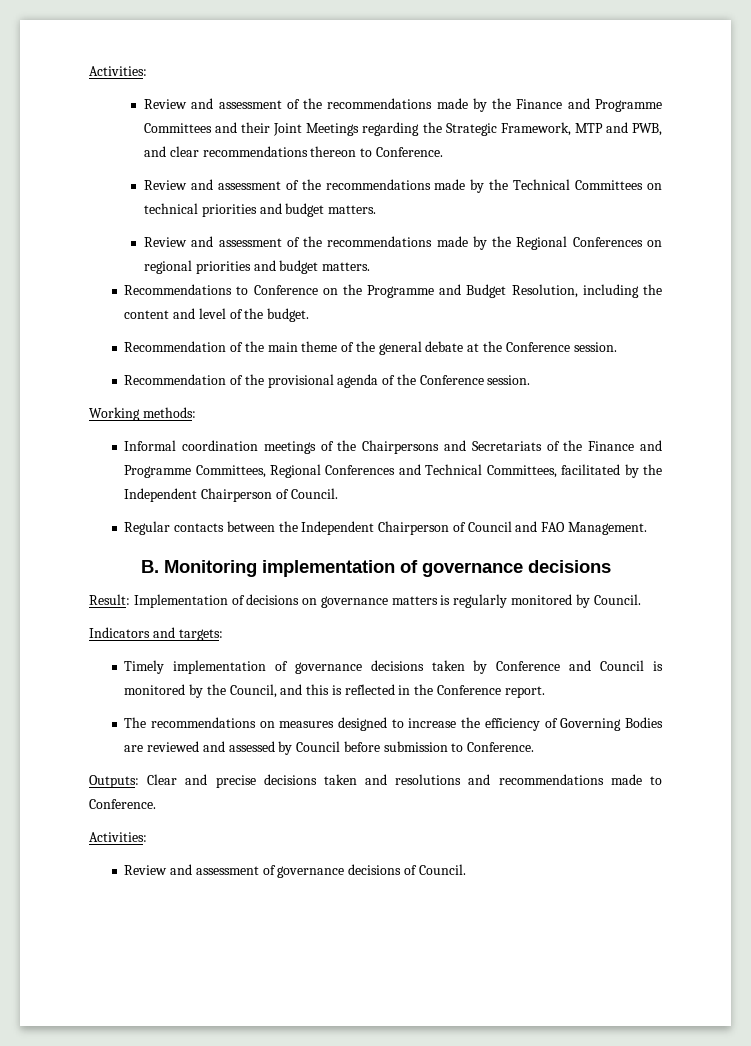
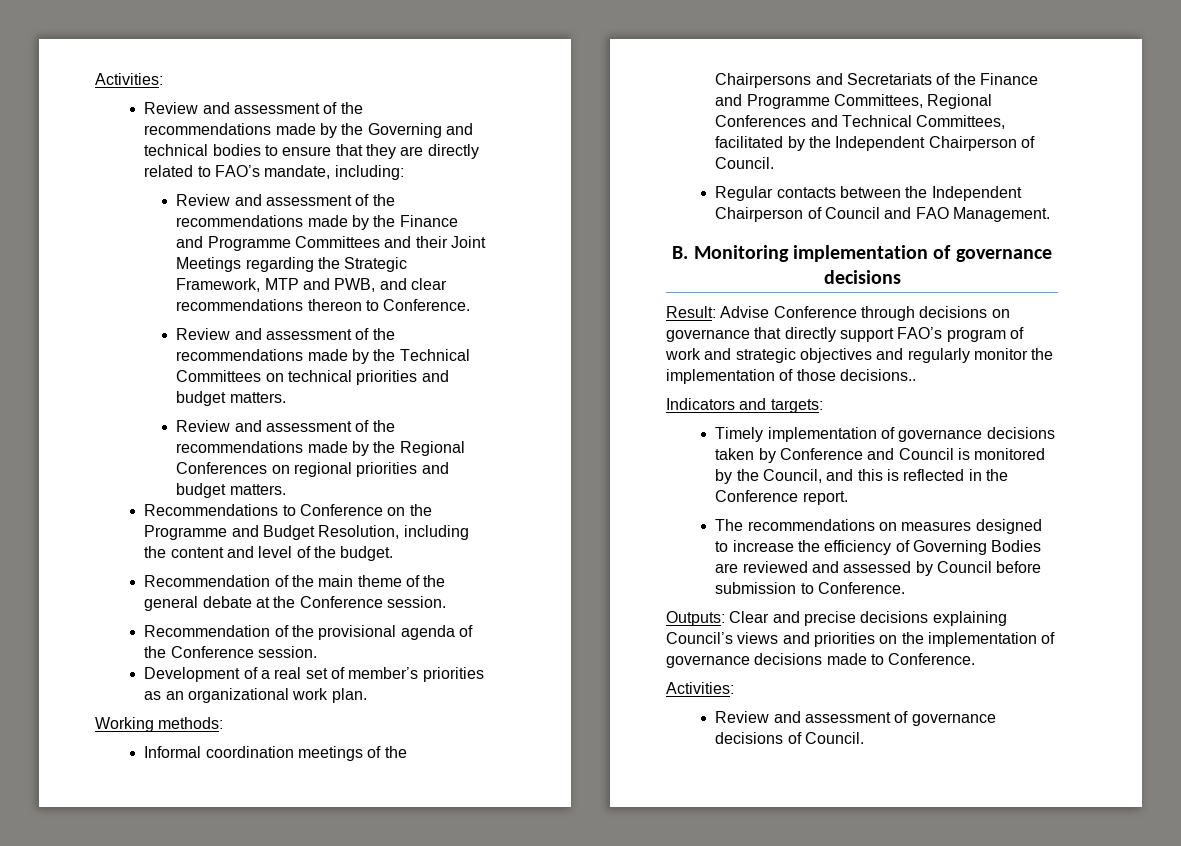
[89,66,147,76] Activities: -> [95,73,163,85] [144,102,363,114] [144,123,474,138] [144,144,479,159] [144,165,404,180] Activities: // Review and assessment of the recommendations made by the Governing and technical bodies to ensure that they are directly related to FAO’s mandate, including:
(531, 380) none -> [144,667,484,682] [144,688,367,703] // Development of a real set of member’s priorities as an organizational work plan.
[133,594,641,608] Implementation of decisions on governance matters is regularly monitored by Council. -> [720,306,1010,321] [666,327,1024,342] [665,348,1054,363] [666,369,916,384] Advise Conference through decisions on governance that directly support FAO’s program of work and strategic objectives and regularly monitor the implementation of those decisions..
[323,774,604,785] taken and resolutions and recommendations -> [932,611,1007,626] [666,632,1056,647] [666,653,823,668] explaining Council’s views and priorities on the implementation of governance decisions

